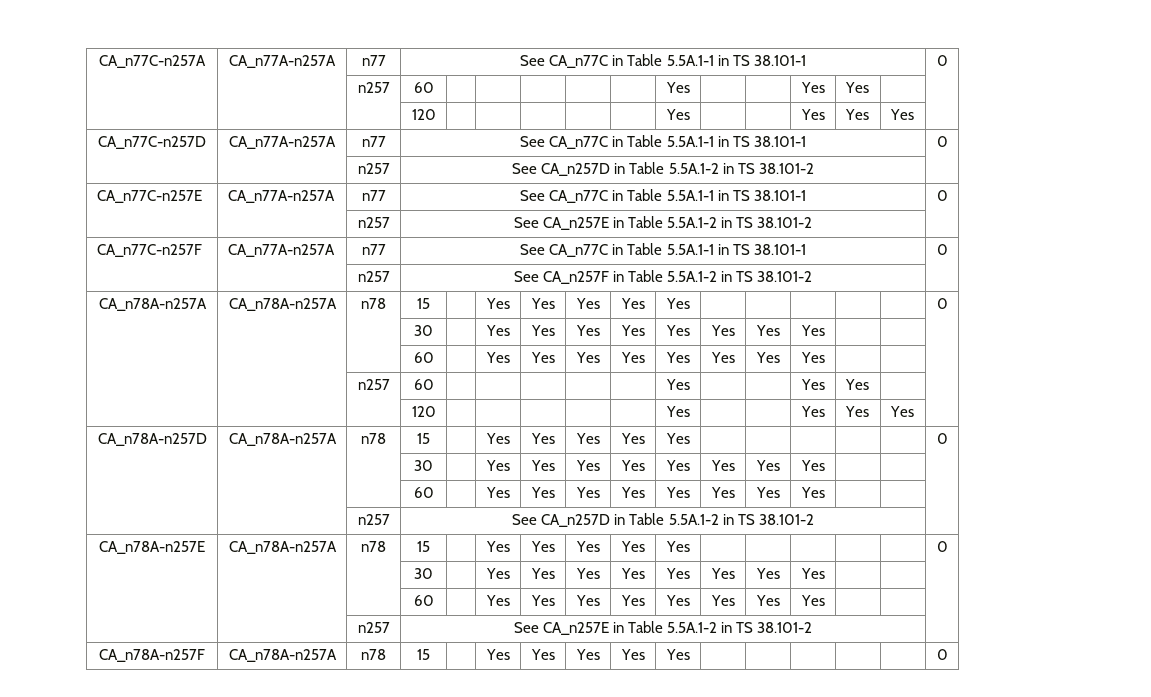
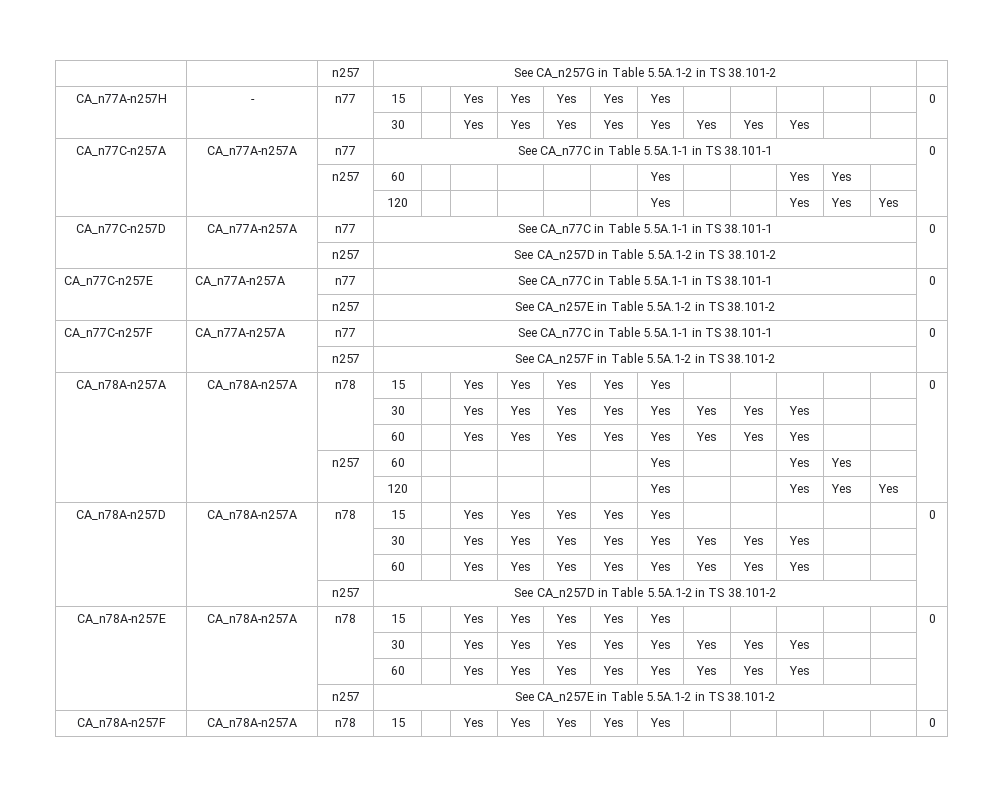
(99, 61) none -> [331,68,360,77] [513,67,777,78] [75,94,167,104] [250,99,255,103] [335,94,356,103] [390,94,405,103] [463,94,484,103] [509,94,531,103] [556,94,577,103] [603,94,624,103] [649,94,671,103] [928,94,936,103] [390,120,405,129] [463,120,484,129] [509,120,531,129] [556,120,577,129] [603,120,624,129] [649,120,671,129] [696,120,717,129] [742,120,764,129] [789,120,810,129] | | n257 | See CA_n257G in Table 5.5A.1-2 in TS 38.101-2 | // CA_n77A-n257H | - | n77 | 15 | | Yes | Yes | Yes | Yes | Yes | | | | | | 0 // | | | 30 | | Yes | Yes | Yes | Yes | Yes | Yes | Yes | Yes | | | //

